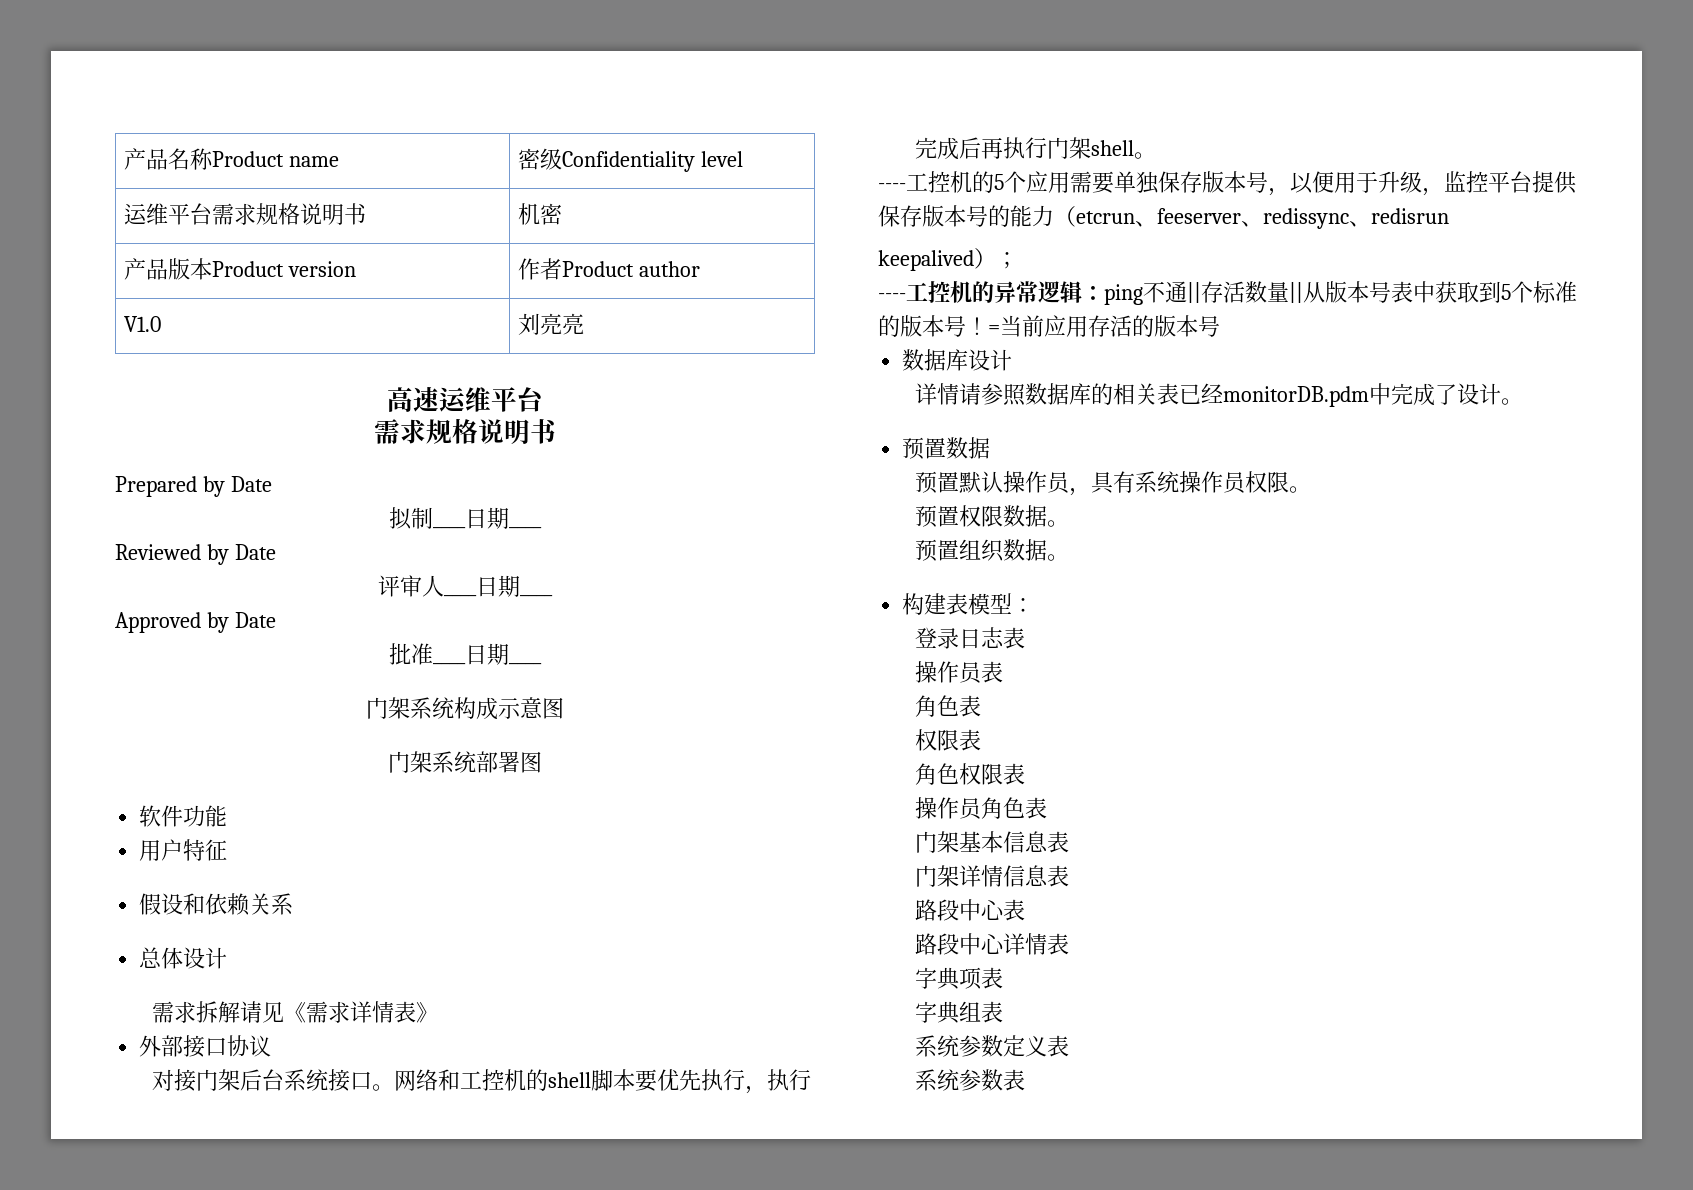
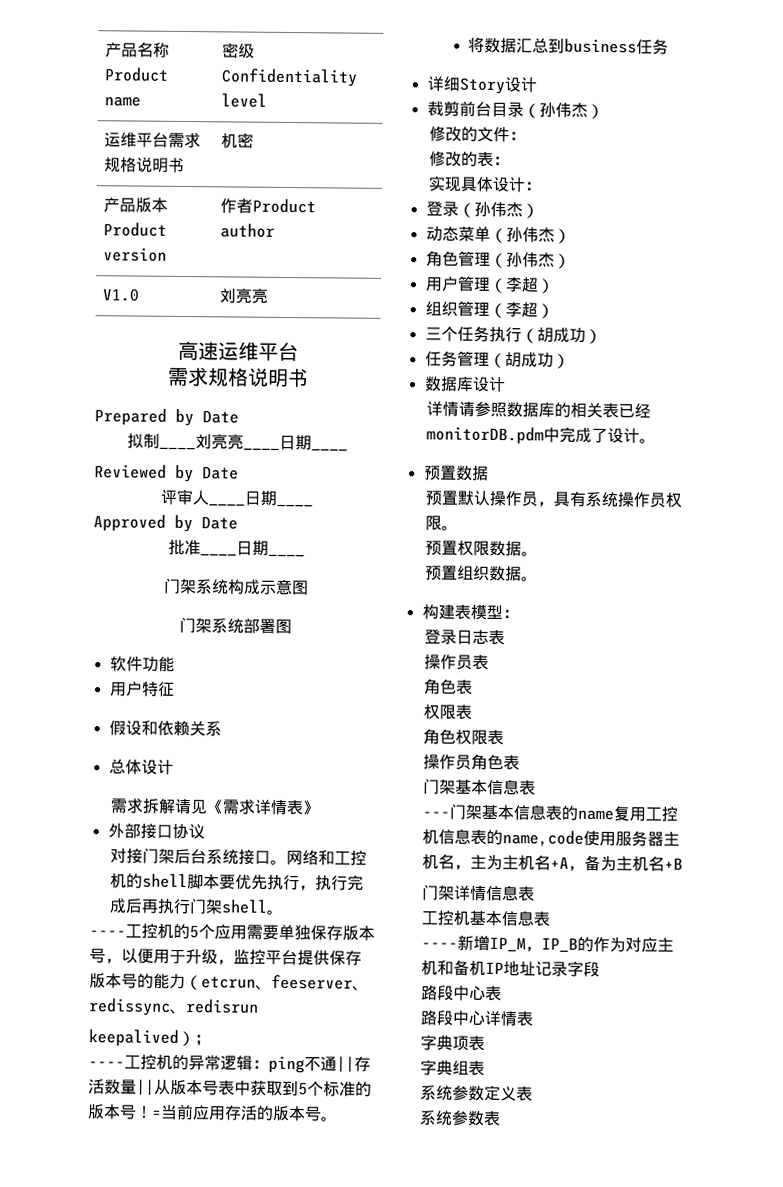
(466, 527) none -> [194,434,280,451] 刘亮亮____
(1220, 326) none -> [320,1116,337,1122] [468,36,670,55] [426,76,537,95] [426,100,604,120] [429,125,527,143] [429,150,511,167] [428,175,542,193] [425,201,539,219] [425,225,571,244] [425,250,571,269] [424,275,555,294] [424,300,554,319] [424,325,602,345] [424,350,570,369] 。 // 将数据汇总到business任务 // 详细Story设计 // 裁剪前台目录（孙伟杰） // 修改的文件： // 修改的表： // 实现具体设计： // 登录（孙伟杰） // 动态菜单（孙伟杰） // 角色管理（孙伟杰） // 用户管理（李超） // 组织管理（李超） // 三个任务执行（胡成功） // 任务管理（胡成功）
[915,865,1070,887] 门架详情信息表 -> [422,803,679,822] [422,828,681,847] [422,854,684,872] [422,884,536,902] [421,910,551,927] [421,934,675,953] [421,959,601,978] ---门架基本信息表的name复用工控机信息表的name,code使用服务器主机名，主为主机名+A，备为主机名+B // 门架详情信息表 // 工控机基本信息表 // ----新增IP_M，IP_B的作为对应主机和备机IP地址记录字段

